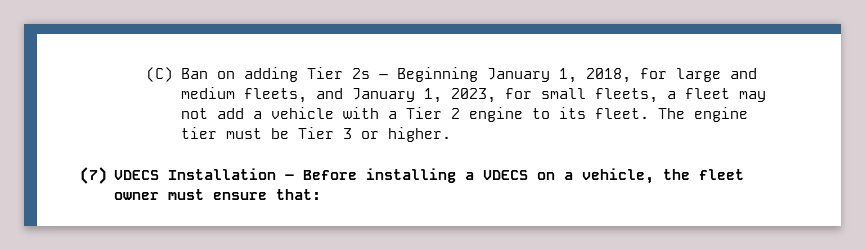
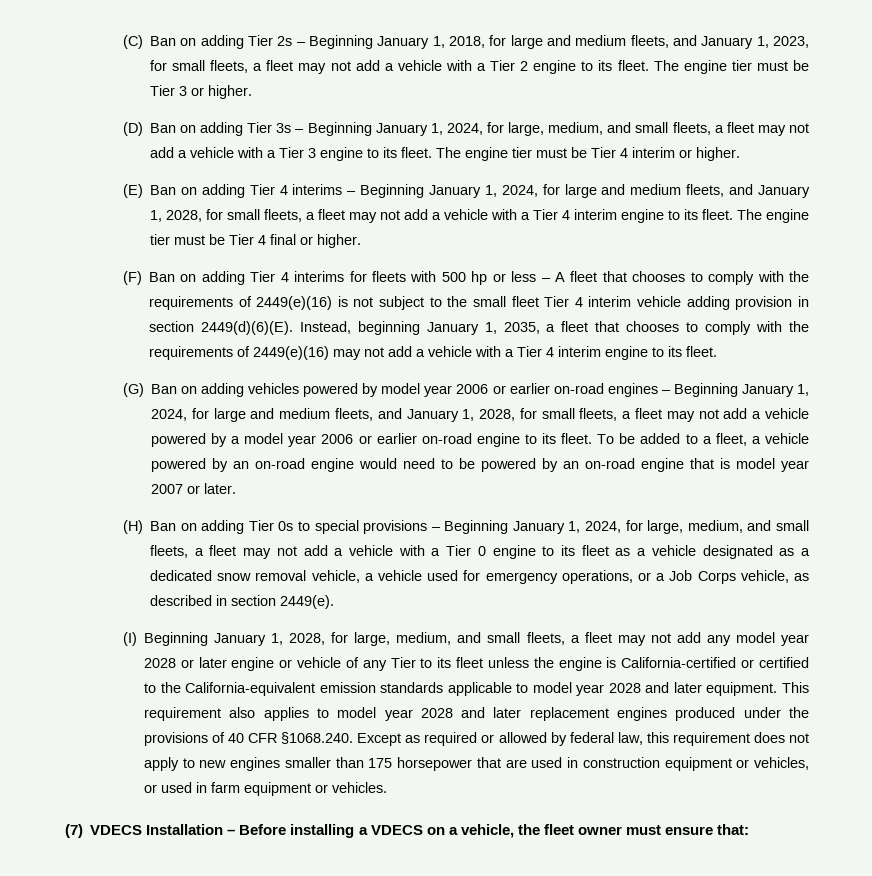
(451, 134) none -> [122,122,809,136] [149,147,740,161] [122,184,810,198] [149,209,810,223] [149,234,361,248] [122,271,809,285] [148,296,809,310] [148,321,809,335] [148,346,717,360] [122,383,809,397] [150,408,809,422] [150,433,809,447] [150,458,809,472] [150,483,236,494] [122,520,809,534] [149,545,811,559] [149,570,810,584] [149,595,334,609] [122,632,810,646] [143,657,810,671] [143,682,810,696] [143,707,809,721] [143,732,809,746] [143,757,809,771] [143,782,387,796] // (D) Ban on adding Tier 3s – Beginning January 1, 2024, for large, medium, and small fleets, a fleet may not add a vehicle with a Tier 3 engine to its fleet. The engine tier must be Tier 4 interim or higher. // (E) Ban on adding Tier 4 interims – Beginning January 1, 2024, for large and medium fleets, and January 1, 2028, for small fleets, a fleet may not add a vehicle with a Tier 4 interim engine to its fleet. The engine tier must be Tier 4 final or higher. // (F) Ban on adding Tier 4 interims for fleets with 500 hp or less – A fleet that chooses to comply with the requirements of 2449(e)(16) is not subject to the small fleet Tier 4 interim vehicle adding provision in section 2449(d)(6)(E). Instead, beginning January 1, 2035, a fleet that chooses to comply with the requirements of 2449(e)(16) may not add a vehicle with a Tier 4 interim engine to its fleet. // (G) Ban on adding vehicles powered by model year 2006 or earlier on-road engines – Beginning January 1, 2024, for large and medium fleets, and January 1, 2028, for small fleets, a fleet may not add a vehicle powered by a model year 2006 or earlier on-road engine to its fleet. To be added to a fleet, a vehicle powered by an on-road engine would need to be powered by an on-road engine that is model year 2007 or later. // (H) Ban on adding Tier 0s to special provisions – Beginning January 1, 2024, for large, medium, and small fleets, a fleet may not add a vehicle with a Tier 0 engine to its fleet as a vehicle designated as a dedicated snow removal vehicle, a vehicle used for emergency operations, or a Job Corps vehicle, as described in section 2449(e). // (I) Beginning January 1, 2028, for large, medium, and small fleets, a fleet may not add any model year 2028 or later engine or vehicle of any Tier to its fleet unless the engine is California-certified or certified to the California-equivalent emission standards applicable to model year 2028 and later equipment. This requirement also applies to model year 2028 and later replacement engines produced under the provisions of 40 CFR §1068.240. Except as required or allowed by federal law, this requirement does not apply to new engines smaller than 175 horsepower that are used in construction equipment or vehicles, or used in farm equipment or vehicles.

